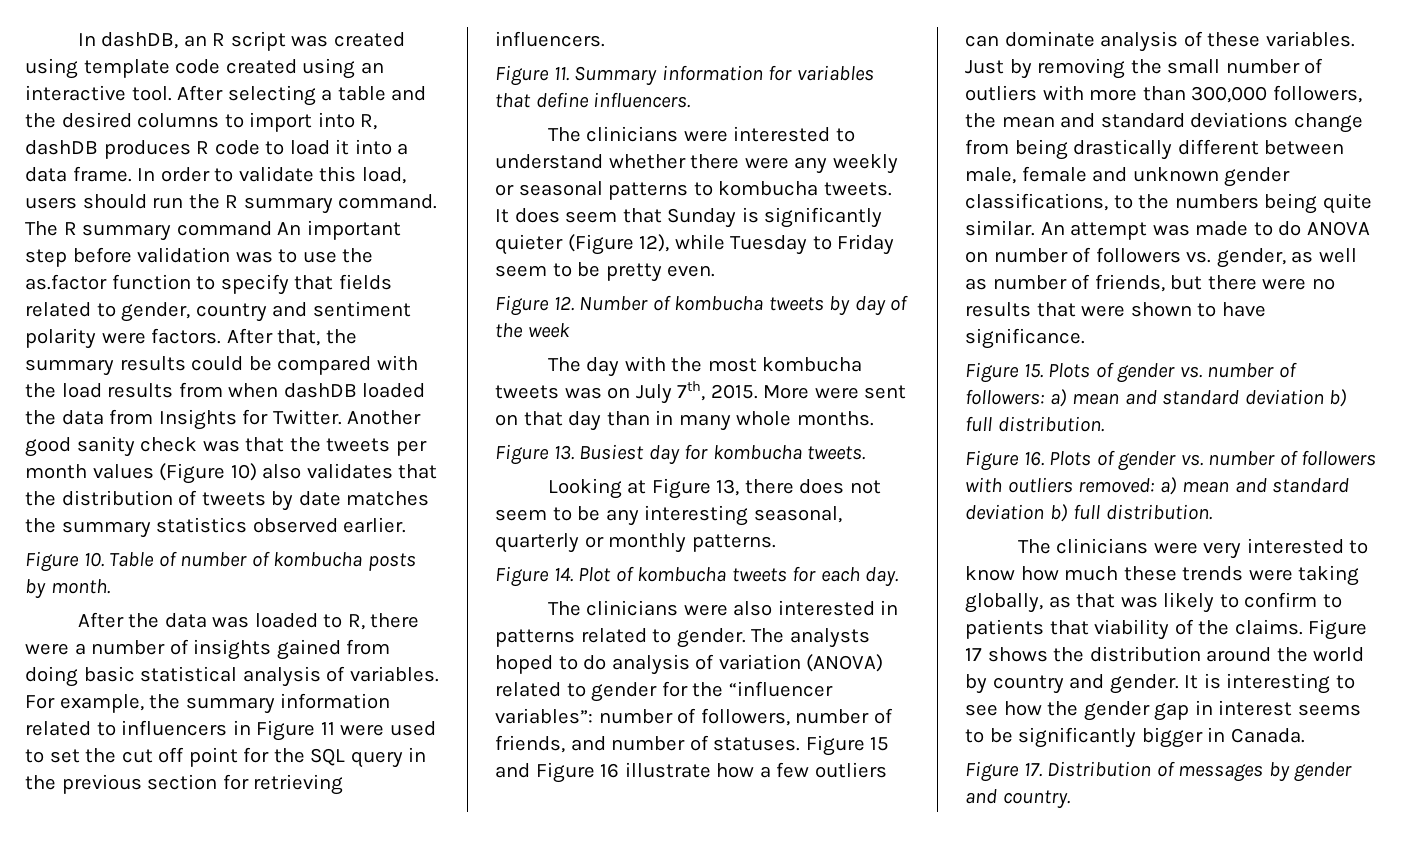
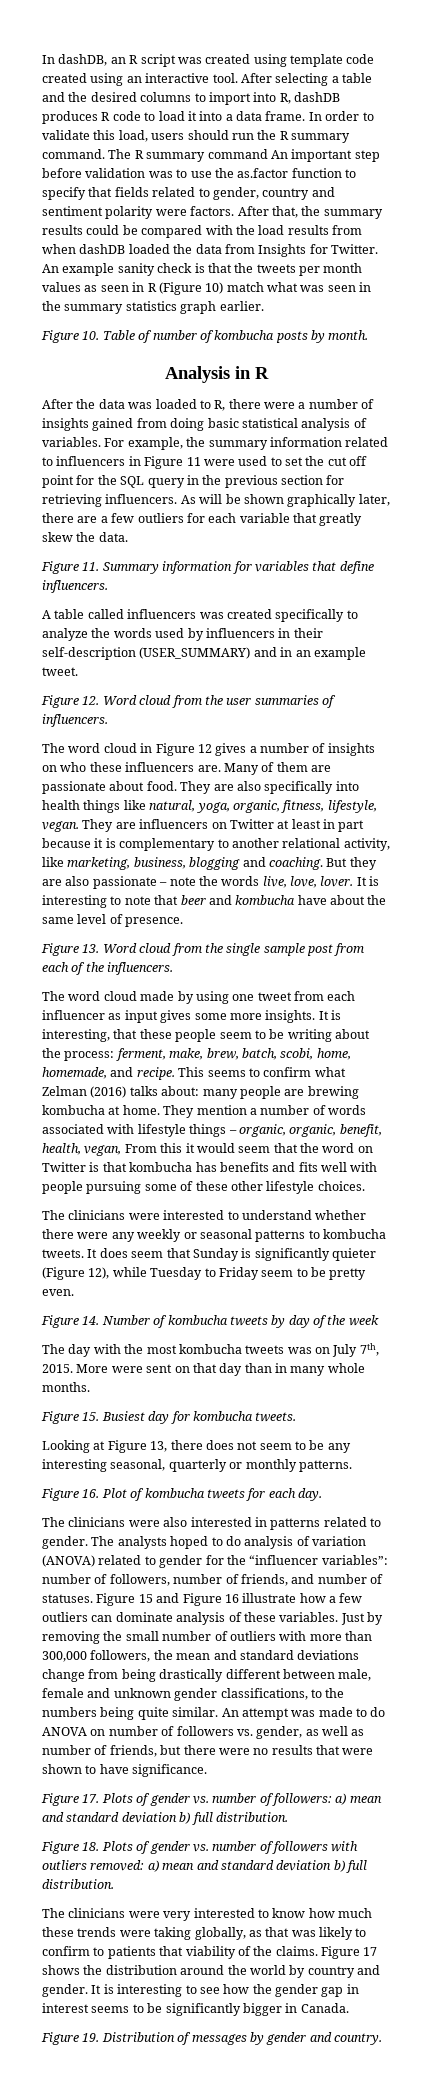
[347,410,422,425] [25,437,71,457] Another good -> [42,263,115,276] An example
[202,440,240,452] was -> [194,263,205,273] is
[159,463,438,484] [25,490,430,511] (Figure 10) also validates that the distribution of tweets by date matches -> [84,282,372,295] as seen in R (Figure 10) match what was seen in
[252,518,338,533] observed -> [180,301,217,314] graph
(110, 586) none -> [165,366,269,383] // Analysis in R
(605, 39) none -> [180,494,390,507] [42,513,363,526] [42,532,128,542] As will be shown graphically later, there are a few outliers for each variable that greatly skew the data.
(691, 100) none -> [42,609,358,622] [42,628,323,641] [42,647,366,660] [42,667,78,676] [41,695,336,708] [42,714,108,727] [42,743,375,756] [42,762,331,775] [42,781,359,794] [42,800,377,813] [42,819,365,832] [42,838,390,851] [42,857,377,870] [42,876,380,889] [42,895,387,908] [42,914,184,927] [41,943,365,956] [42,962,174,975] [42,991,356,1004] [42,1010,341,1023] [42,1029,370,1042] [42,1048,351,1061] [42,1067,346,1080] [42,1086,359,1099] [42,1105,366,1118] [42,1124,382,1137] [42,1143,373,1156] [42,1162,378,1172] [42,1181,365,1194] // A table called influencers was created specifically to analyze the words used by influencers in their self-description (USER_SUMMARY) and in an example tweet. // Figure 12. Word cloud from the user summaries of influencers. // The word cloud in Figure 12 gives a number of insights on who these influencers are. Many of them are passionate about food. They are also specifically into health things like natural, yoga, organic, fitness, lifestyle, vegan. They are influencers on Twitter at least in part because it is complementary to another relational activity, like marketing, business, blogging and coaching. But they are also passionate – note the words live, love, lover. It is interesting to note that beer and kombucha have about the same level of presence. // Figure 13. Word cloud from the single sample post from each of the influencers. // The word cloud made by using one tweet from each influencer as input gives some more insights. It is interesting, that these people seem to be writing about the process: ferment, make, brew, batch, scobi, home, homemade, and recipe. This seems to confirm what Zelman (2016) talks about: many people are brewing kombucha at home. They mention a number of words associated with lifestyle things – organic, organic, benefit, health, vegan, From this it would seem that the word on Twitter is that kombucha has benefits and fits well with people pursuing some of these other lifestyle choices.
[553,296,574,311] 12. -> [82,1316,100,1325] 14.
[553,445,574,460] 13. -> [82,1412,100,1421] 15.
[553,567,573,582] 14. -> [82,1489,100,1498] 16.
[1023,364,1043,378] 15. -> [82,1794,100,1803] 17.
[1023,451,1044,466] 16. -> [82,1842,100,1851] 18.
[1023,763,1042,777] 17. -> [82,2033,100,2042] 19.

